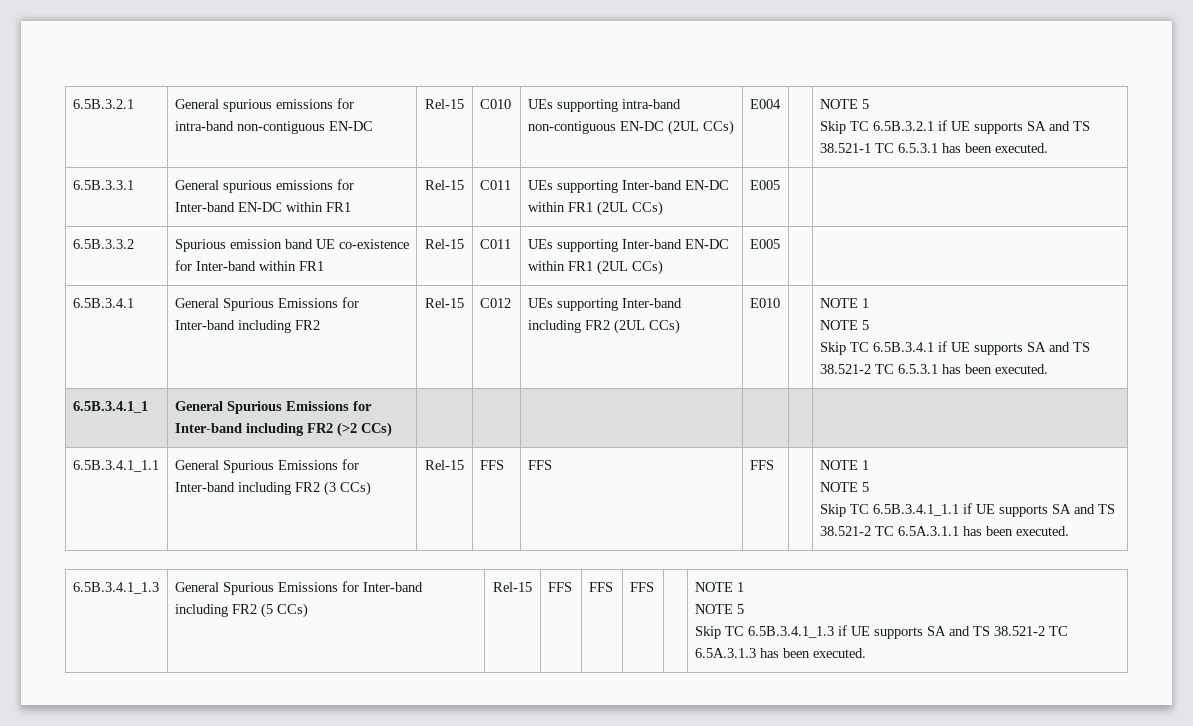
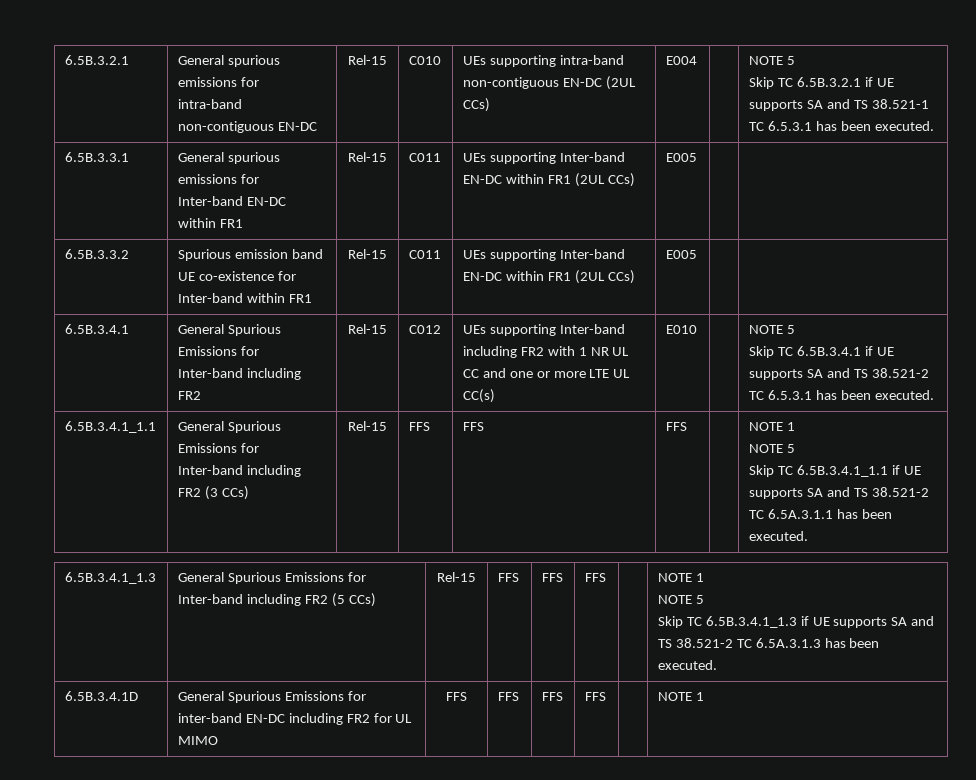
[613,319,680,334] (2UL CCs) -> [547,346,630,356] [462,368,631,378] [462,389,495,403] with 1 NR UL CC and one or more LTE UL CC(s)
[861,298,869,308] [819,320,858,330] 1 // NOTE -> (783, 329) none
[72,401,148,413] [174,401,372,414] [174,422,392,437] // 6.5B.3.4.1_1 | General Spurious Emissions for Inter-band including FR2 (>2 CCs) | | | | | | -> (934, 395) none
(866, 653) none -> [64,691,138,701] [177,691,366,703] [177,713,413,725] [177,736,218,745] [446,692,467,701] [497,692,519,701] [541,692,563,701] [584,692,606,701] [657,692,704,701] // 6.5B.3.4.1D | General Spurious Emissions for inter-band EN-DC including FR2 for UL MIMO | FFS | FFS | FFS | FFS | | NOTE 1

